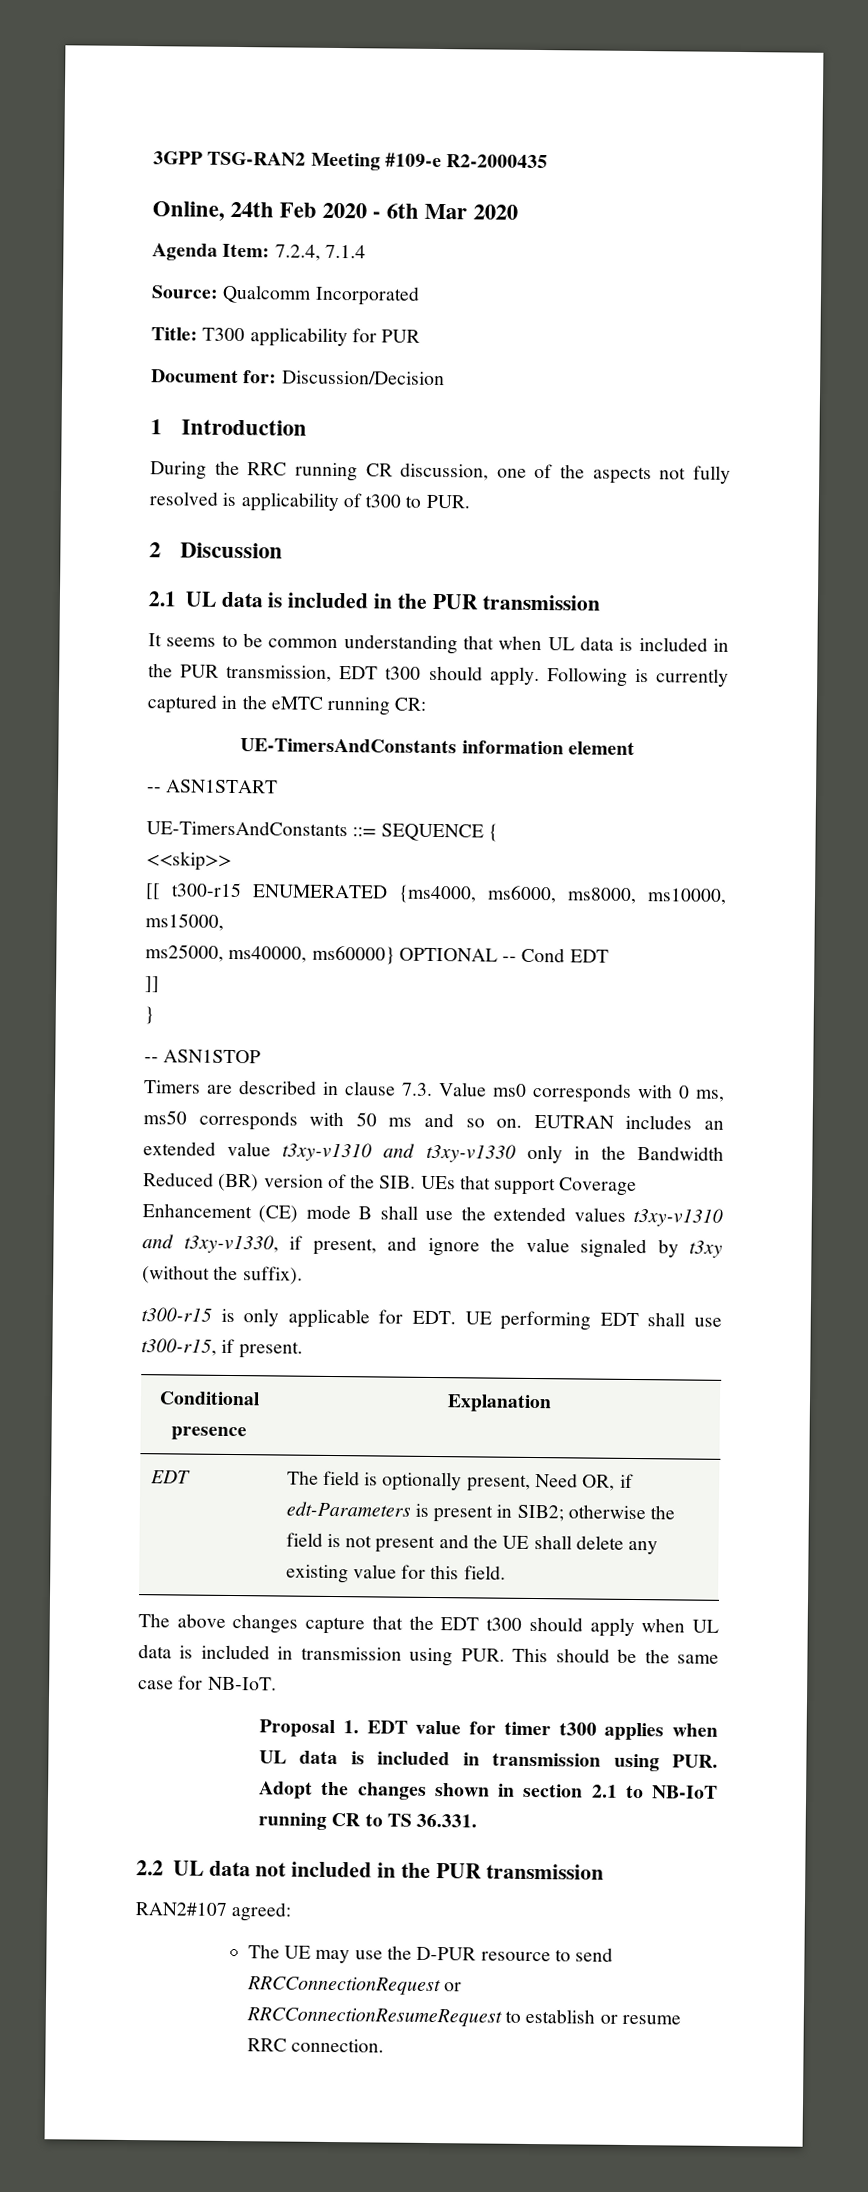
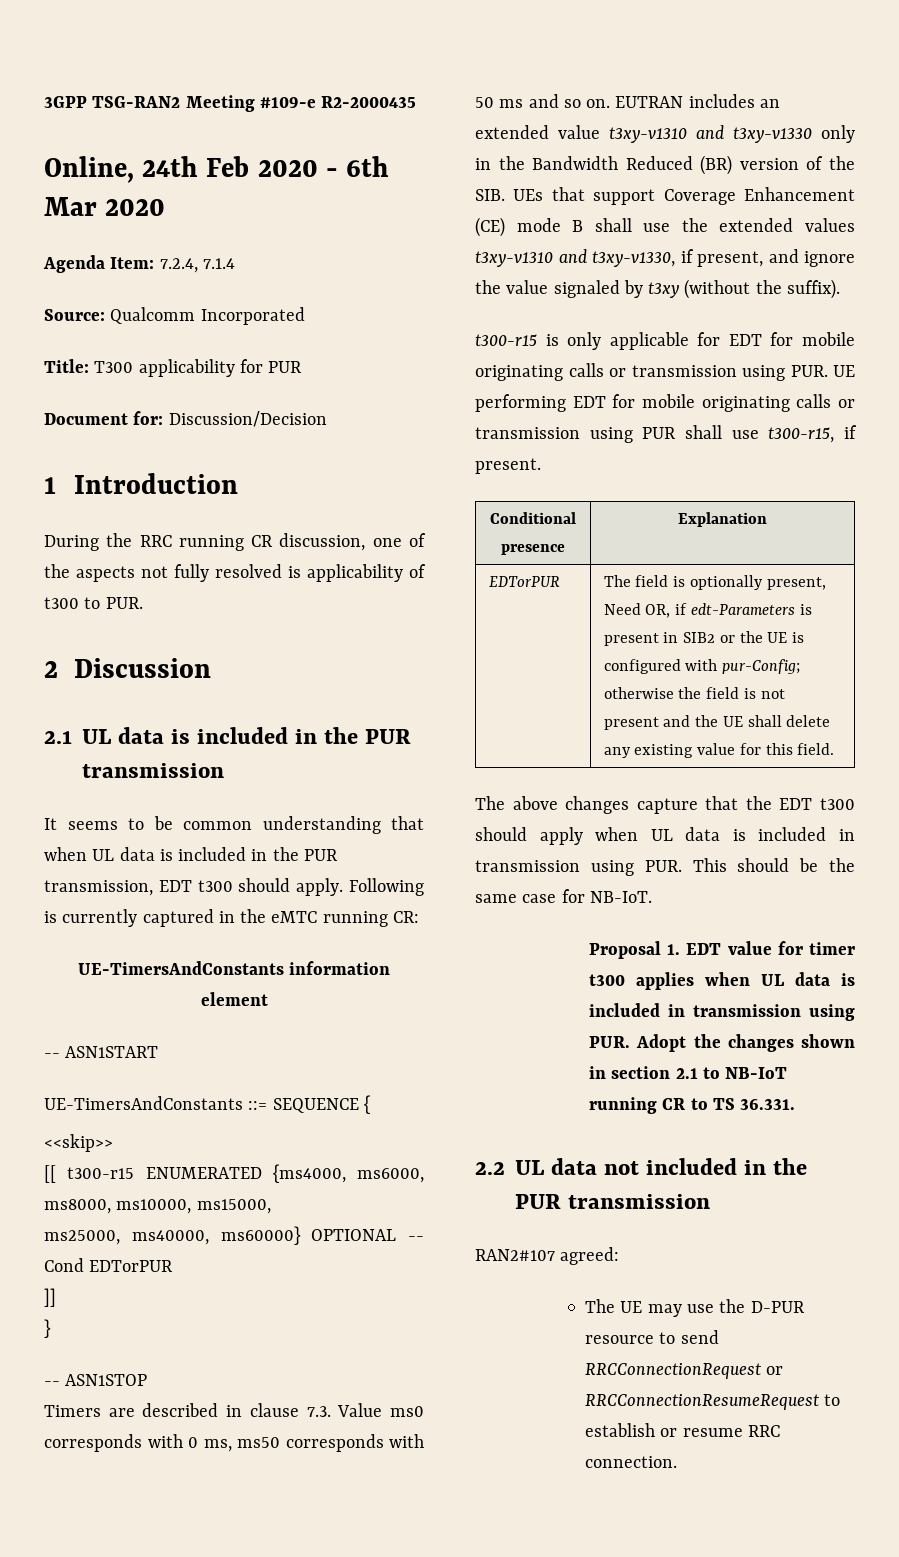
[569,949,609,963] EDT -> [89,1260,174,1272] EDTorPUR
[412,1310,639,1331] EDT. UE performing EDT -> [728,332,855,346] [475,363,855,381] [475,394,855,412] [475,427,677,443] EDT for mobile originating calls or transmission using PUR. UE performing EDT for mobile originating calls or transmission using PUR
[149,1470,191,1484] EDT -> [488,576,560,587] EDTorPUR
[516,1504,564,1522] SIB2; -> [683,631,804,643] [603,659,801,674] SIB2 or the UE is configured with pur-Config;

